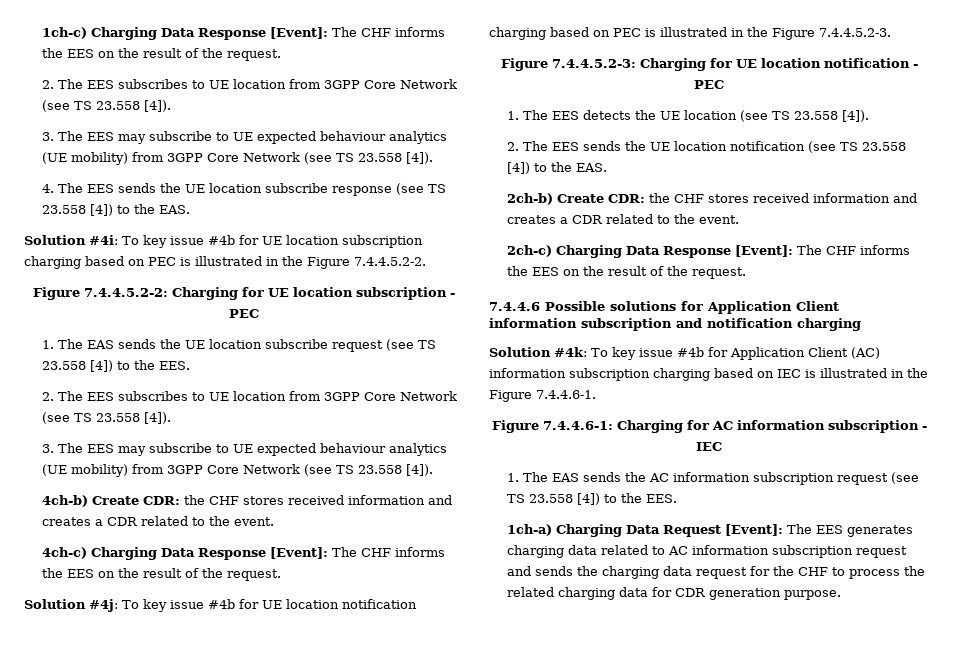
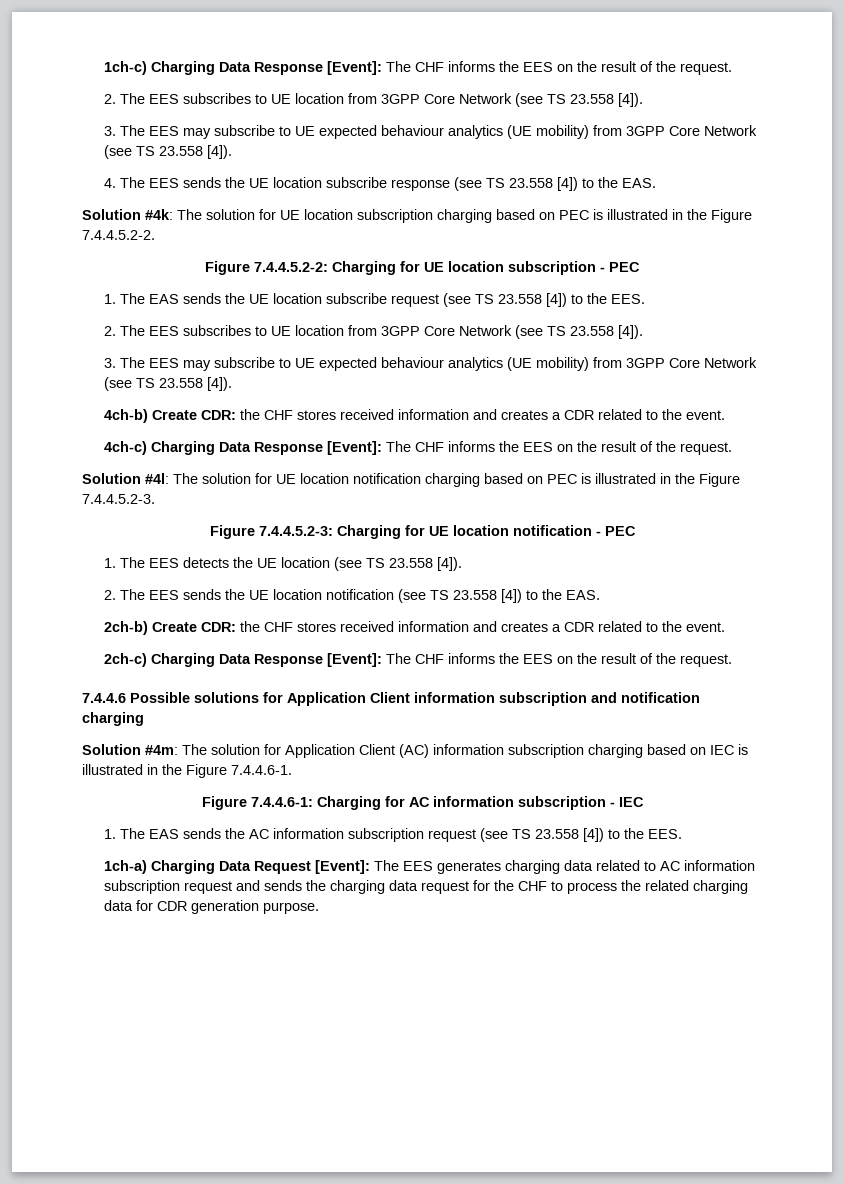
[89,235,235,248] #4i: To key issue #4b -> [145,209,255,220] #4k: The solution
[89,599,235,612] #4j: To key issue #4b -> [145,473,251,484] #4l: The solution
[554,347,704,360] #4k: To key issue #4b -> [145,744,260,755] #4m: The solution

